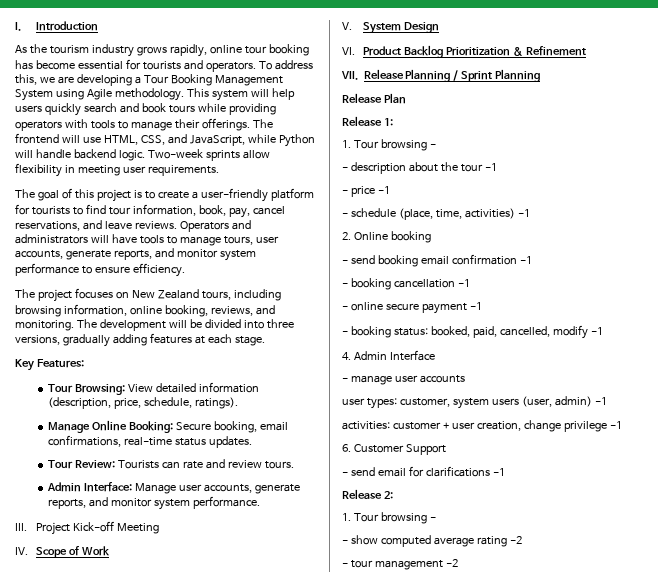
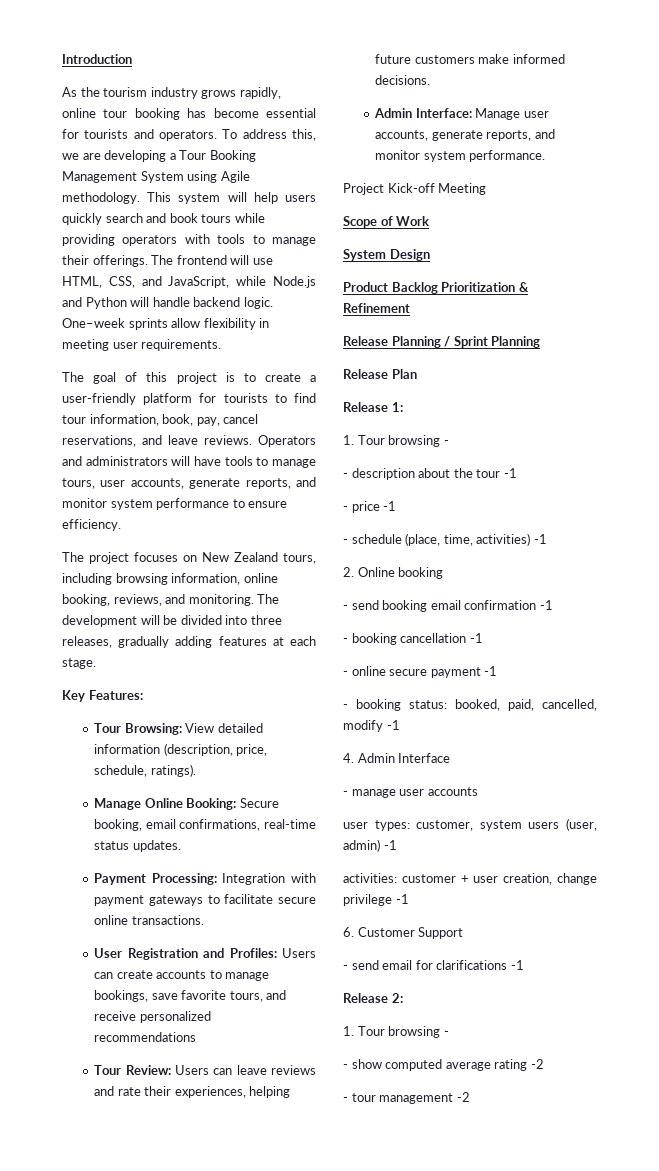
[15,22,21,31] I. -> (62, 59) none
(276, 138) none -> [273,276,316,288] [62,297,82,307] Node.js and
[147,149,203,159] Two-week -> [62,318,125,328] One–week
[15,335,60,345] versions, -> [62,636,112,648] releases,
[48,459,294,469] Tour Review: Tourists can rate and review tours. -> [94,873,316,885] [94,894,316,906] [94,915,204,925] [94,948,316,960] [94,970,270,981] [94,990,287,1002] [94,1011,211,1023] [94,1032,197,1042] [94,1065,316,1075] [94,1086,291,1098] [375,54,565,64] [375,75,431,85] Payment Processing: Integration with payment gateways to facilitate secure online transactions. // User Registration and Profiles: Users can create accounts to manage bookings, save favorite tours, and receive personalized recommendations // Tour Review: Users can leave reviews and rate their experiences, helping future customers make informed decisions.
[15,523,27,531] III. -> (546, 156) none
[15,547,28,555] IV. -> (487, 189) none
[342,22,352,30] V. -> (430, 221) none
[342,47,355,55] VI. -> (430, 255) none
[341,71,358,80] VII. -> (410, 308) none

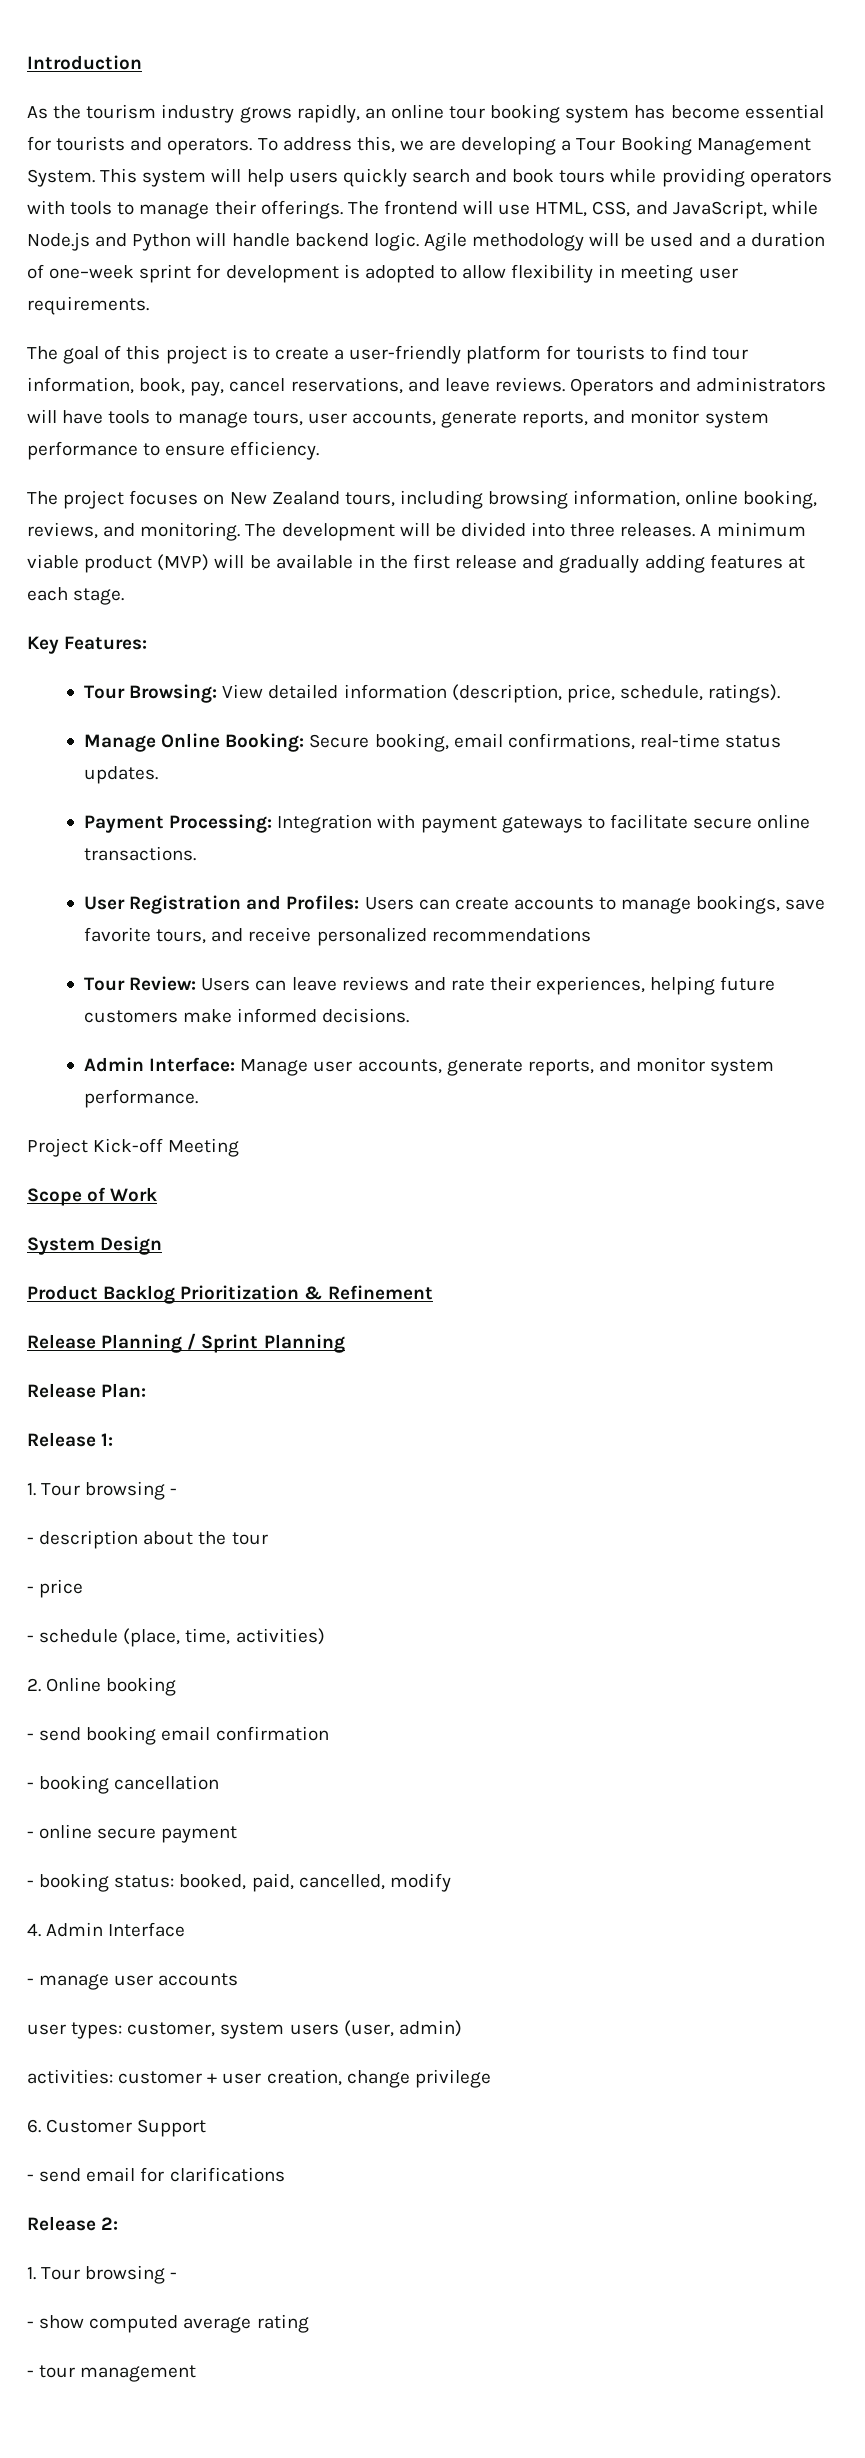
(281, 93) none -> [364,108,386,119] an
(180, 114) none -> [565,106,630,123] system
[140,171,250,183] [62,192,140,204] System using Agile methodology. -> [27,169,95,187] System.
[62,318,168,330] One–week sprints -> [423,232,825,251] [27,264,457,283] Agile methodology will be used and a duration of one–week sprint for development is adopted to
[62,636,112,648] releases, -> [620,522,806,537] [27,554,555,573] releases. A minimum viable product (MVP) will be available in the first release and
[391,369,417,379] Plan -> [101,1383,147,1398] Plan:
[503,468,517,478] -1 -> (268, 1538) none
[383,501,397,511] -1 -> (84, 1588) none
[533,534,547,544] -1 -> (325, 1636) none
[539,600,553,610] -1 -> (329, 1733) none
[469,633,483,643] -1 -> (220, 1782) none
[484,666,498,676] -1 -> (238, 1834) none
[386,720,400,730] -1 -> (451, 1882) none
[383,840,397,850] -1 -> (462, 2028) none
[395,894,409,904] -1 -> (491, 2078) none
[510,960,524,970] -1 -> (285, 2174) none
[530,1059,544,1069] -2 -> (309, 2323) none
[456,1092,470,1102] -2 -> (197, 2373) none

